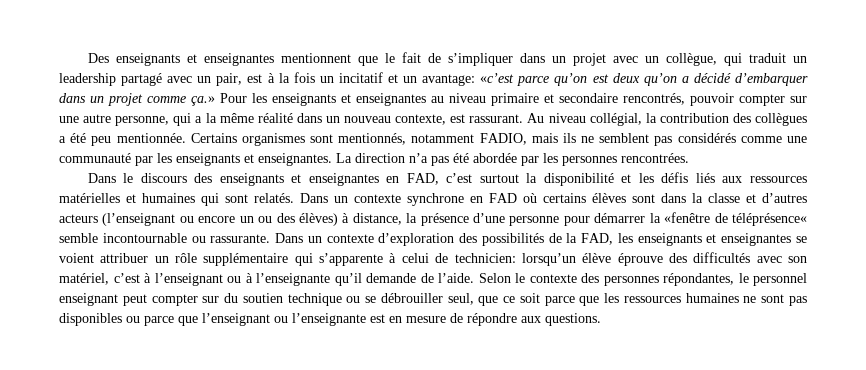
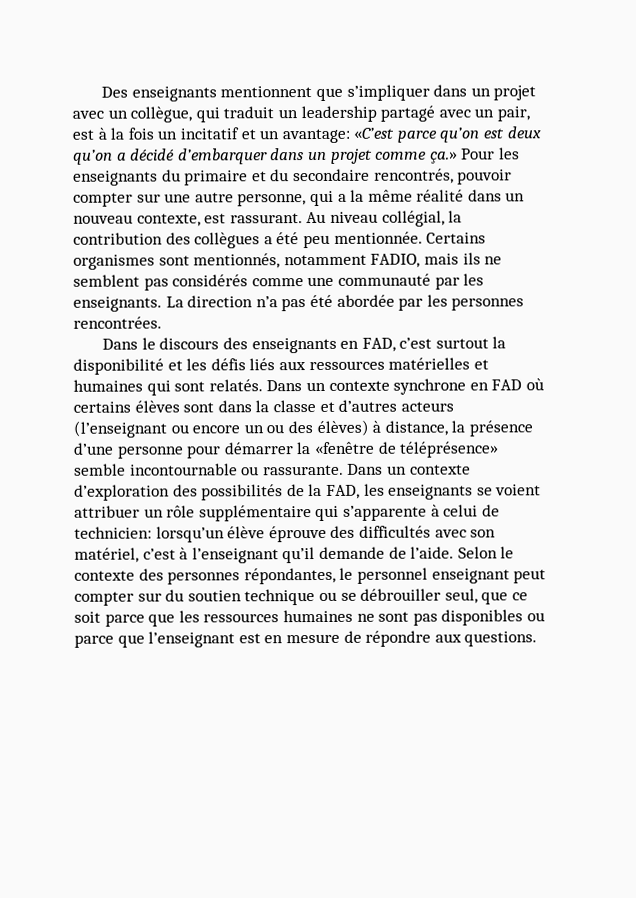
[186,52,441,66] et enseignantes mentionnent que le fait de -> [220,86,343,102] mentionnent que
[480,73,515,83] «c’est -> [353,127,395,139] «C’est
[341,93,486,106] et enseignantes au niveau -> [161,169,181,182] du
(554, 98) none -> [270,169,290,182] du
[176,153,332,166] enseignants et enseignantes. -> [73,296,162,312] enseignants.
[291,173,379,186] et enseignantes -> (337, 345) none
[732,213,808,226] téléprésence« -> [399,441,500,458] téléprésence»
[706,233,792,246] et enseignantes -> (474, 492) none
[227,273,330,286] ou à l’enseignante -> (279, 555) none
[274,313,366,326] ou l’enseignante -> (236, 639) none

